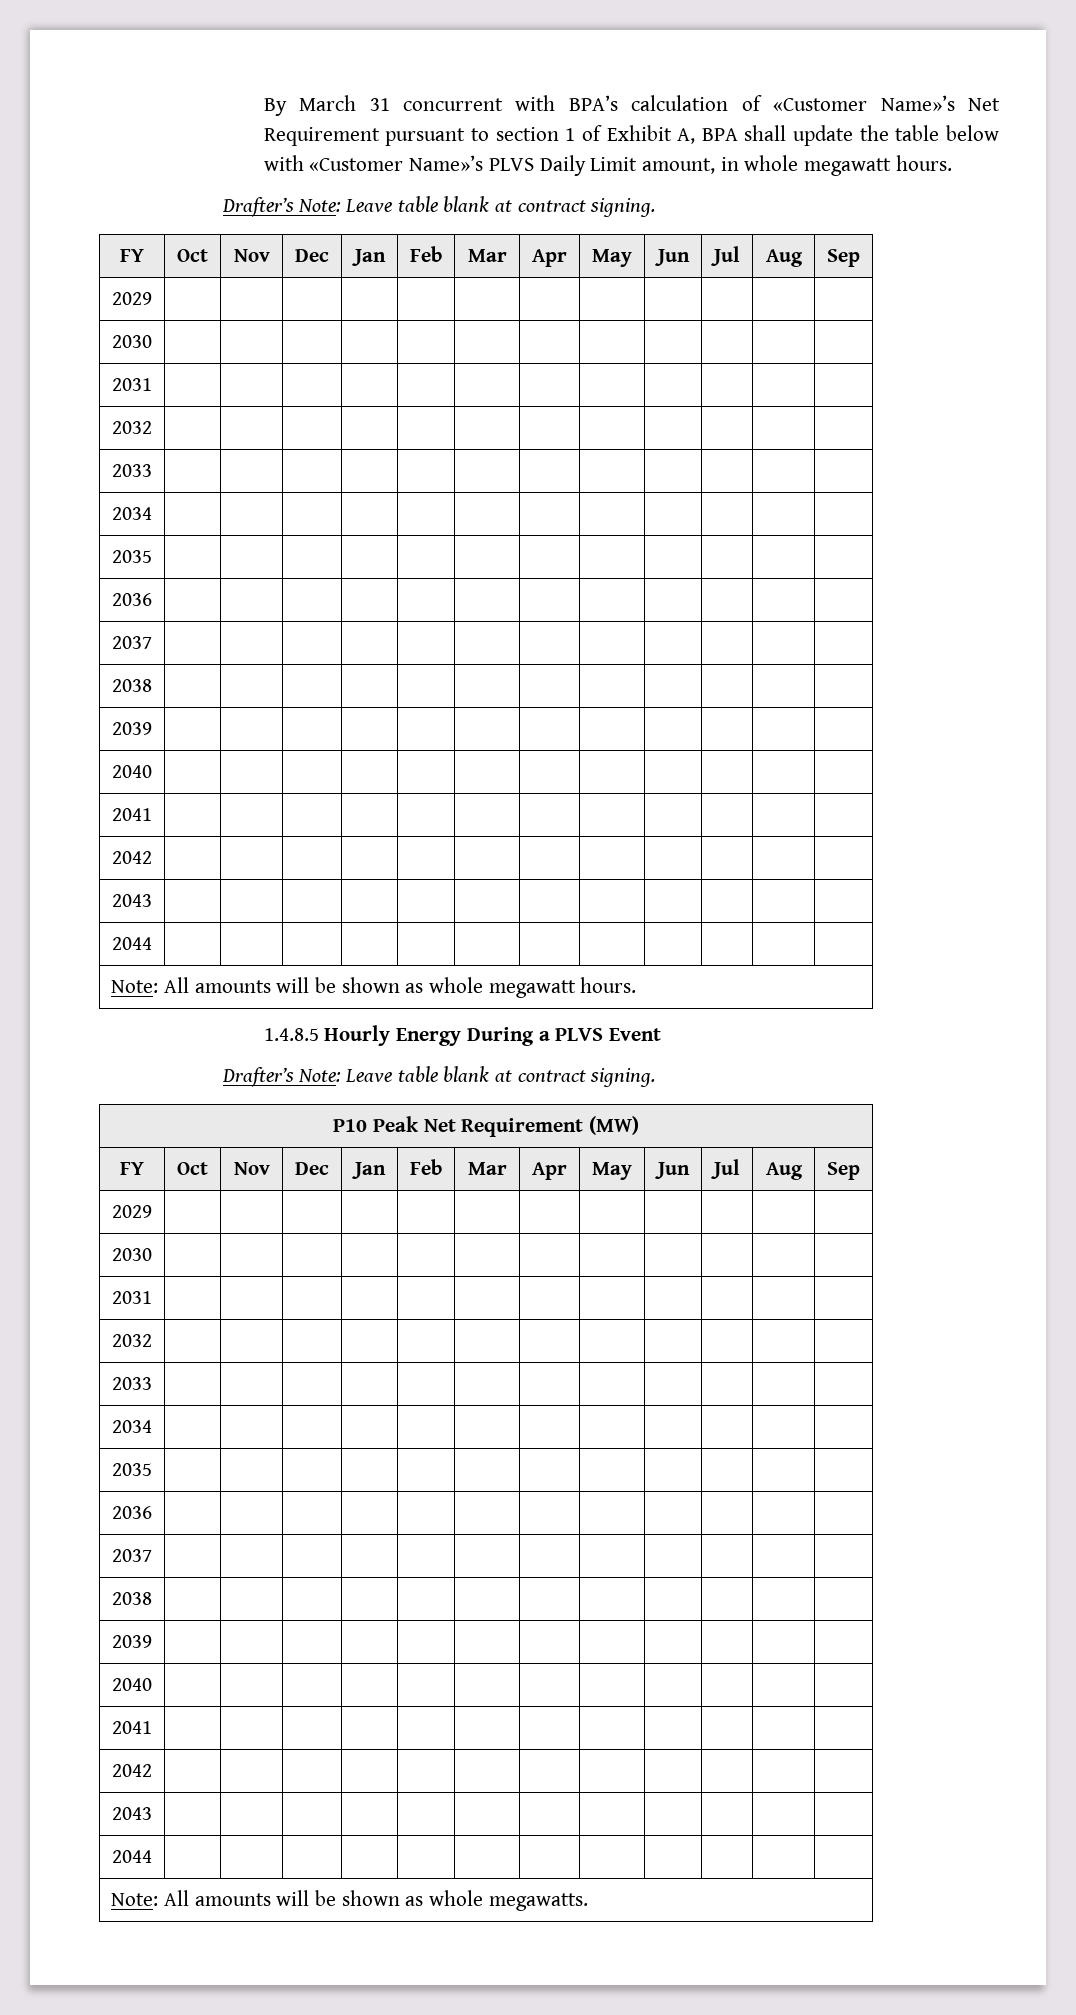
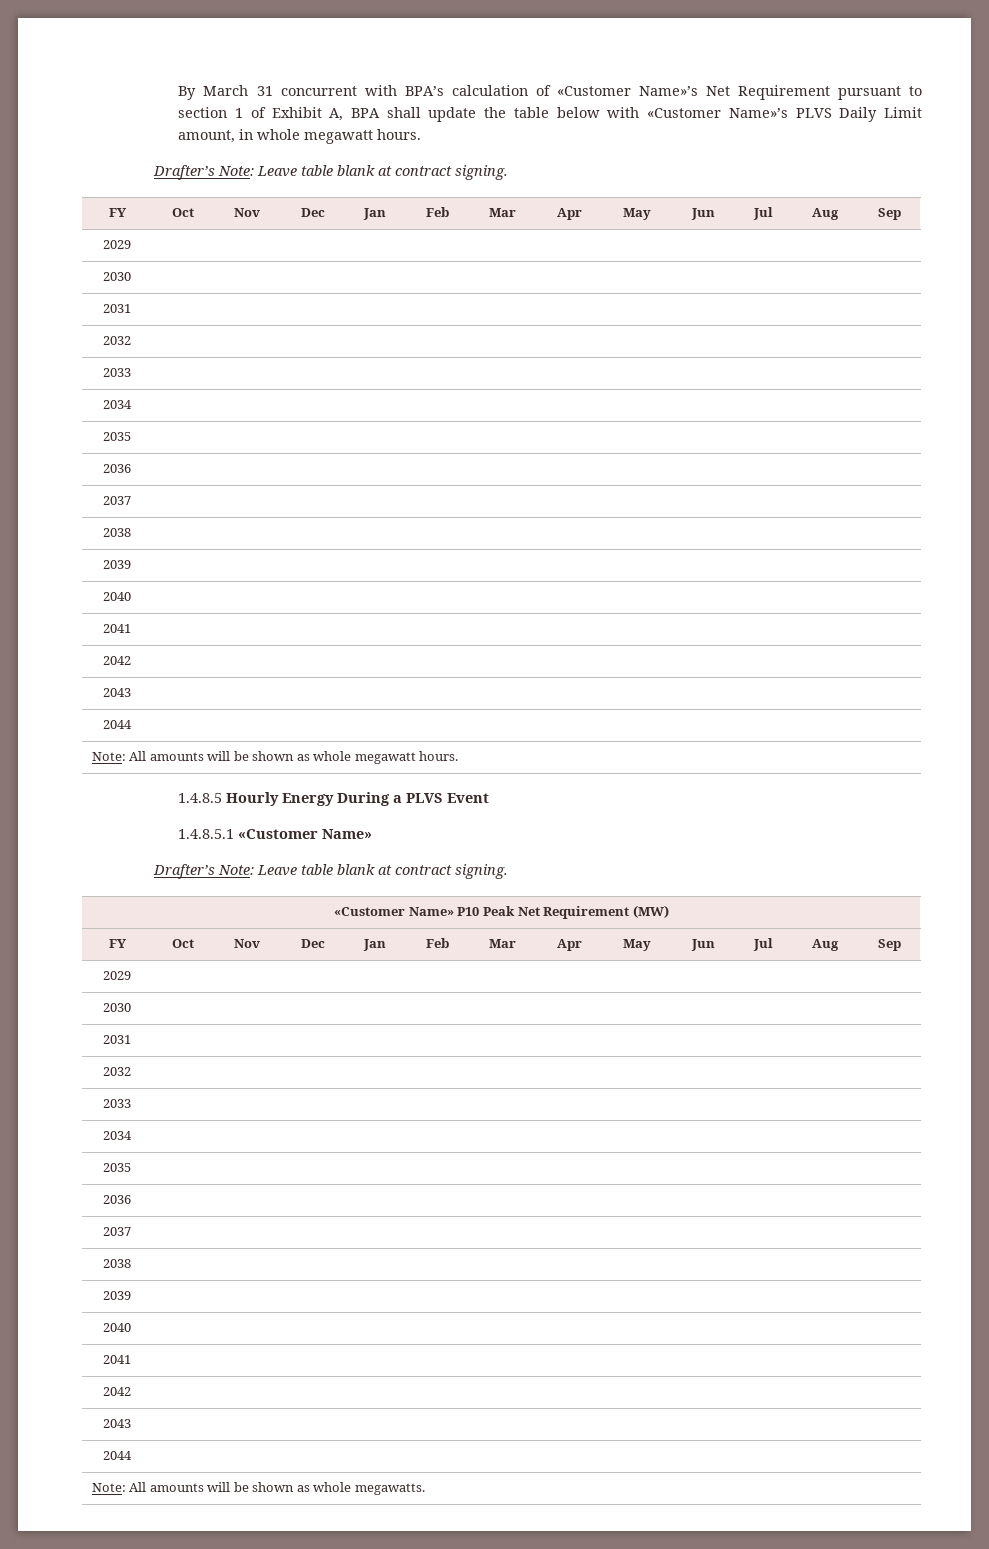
[221,1066,656,1087] // Drafter’s Note: Leave table blank at contract signing. // -> [178,829,373,839] [153,864,509,879] [334,907,454,916] // 1.4.8.5.1 «Customer Name» // Drafter’s Note: Leave table blank at contract signing. // «Customer Name»

